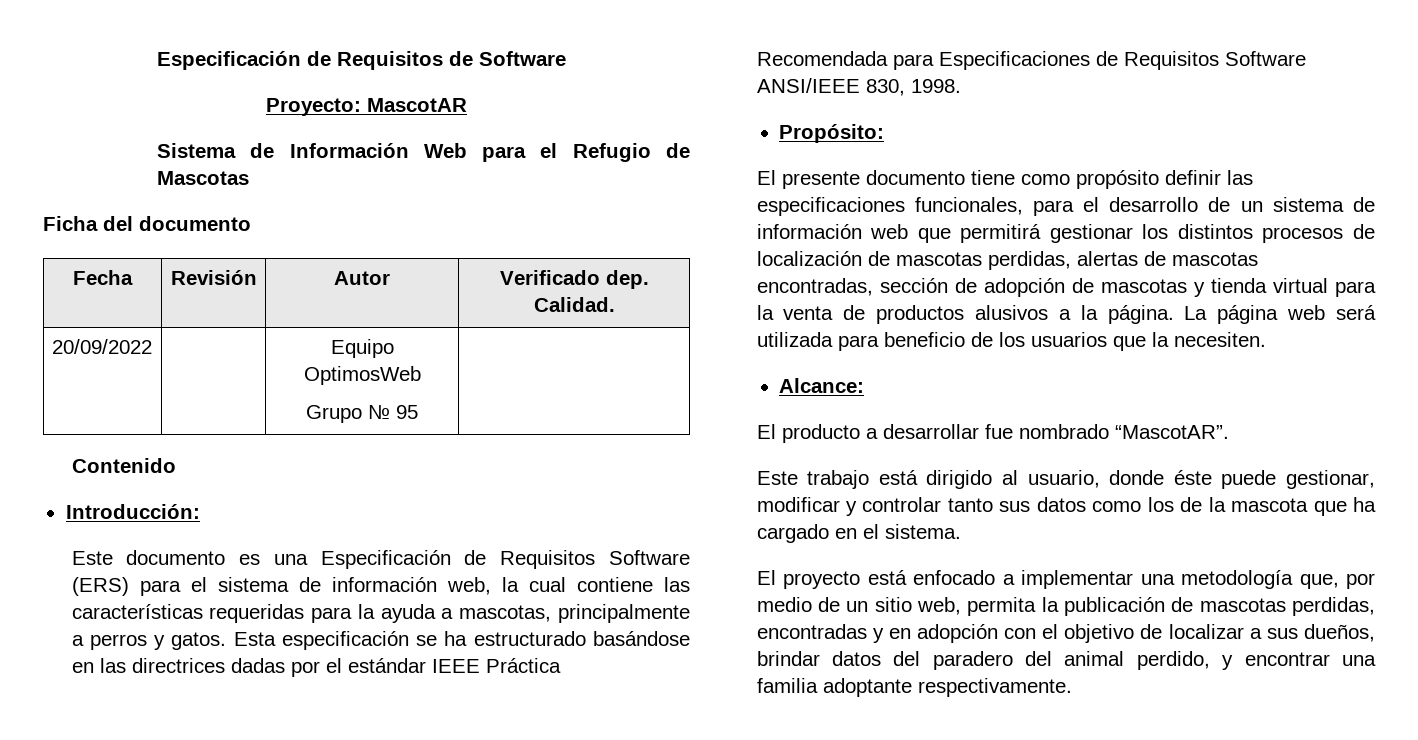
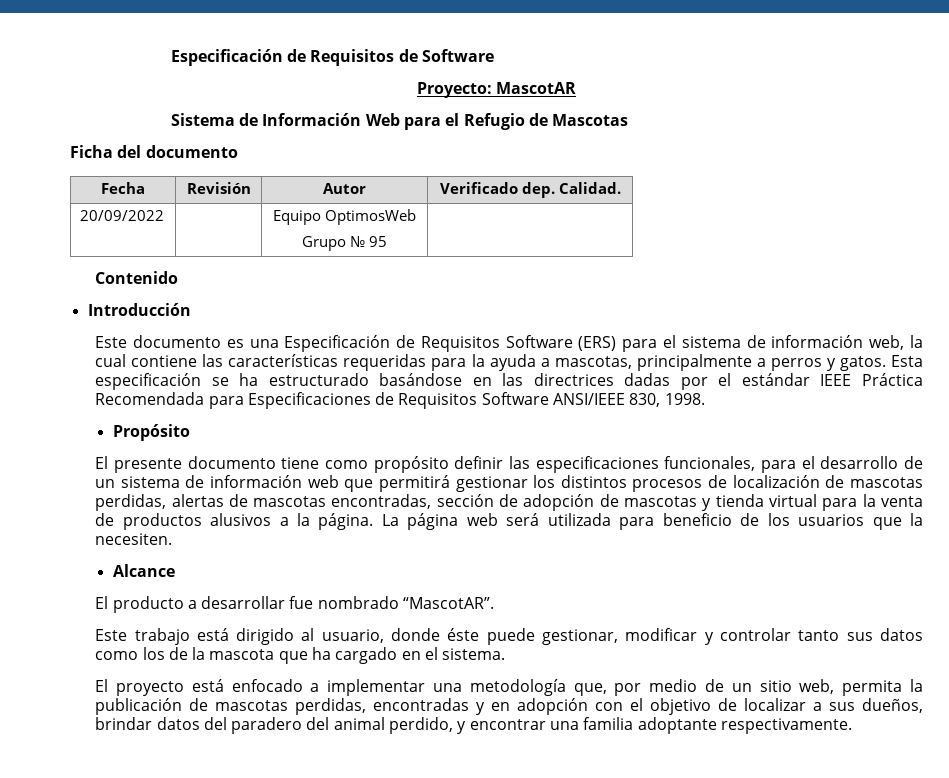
[65,504,200,519] Introducción: -> [87,303,191,316] Introducción
[779,124,885,143] Propósito: -> [112,424,190,441] Propósito
[779,378,865,393] Alcance: -> [112,564,175,577] Alcance

